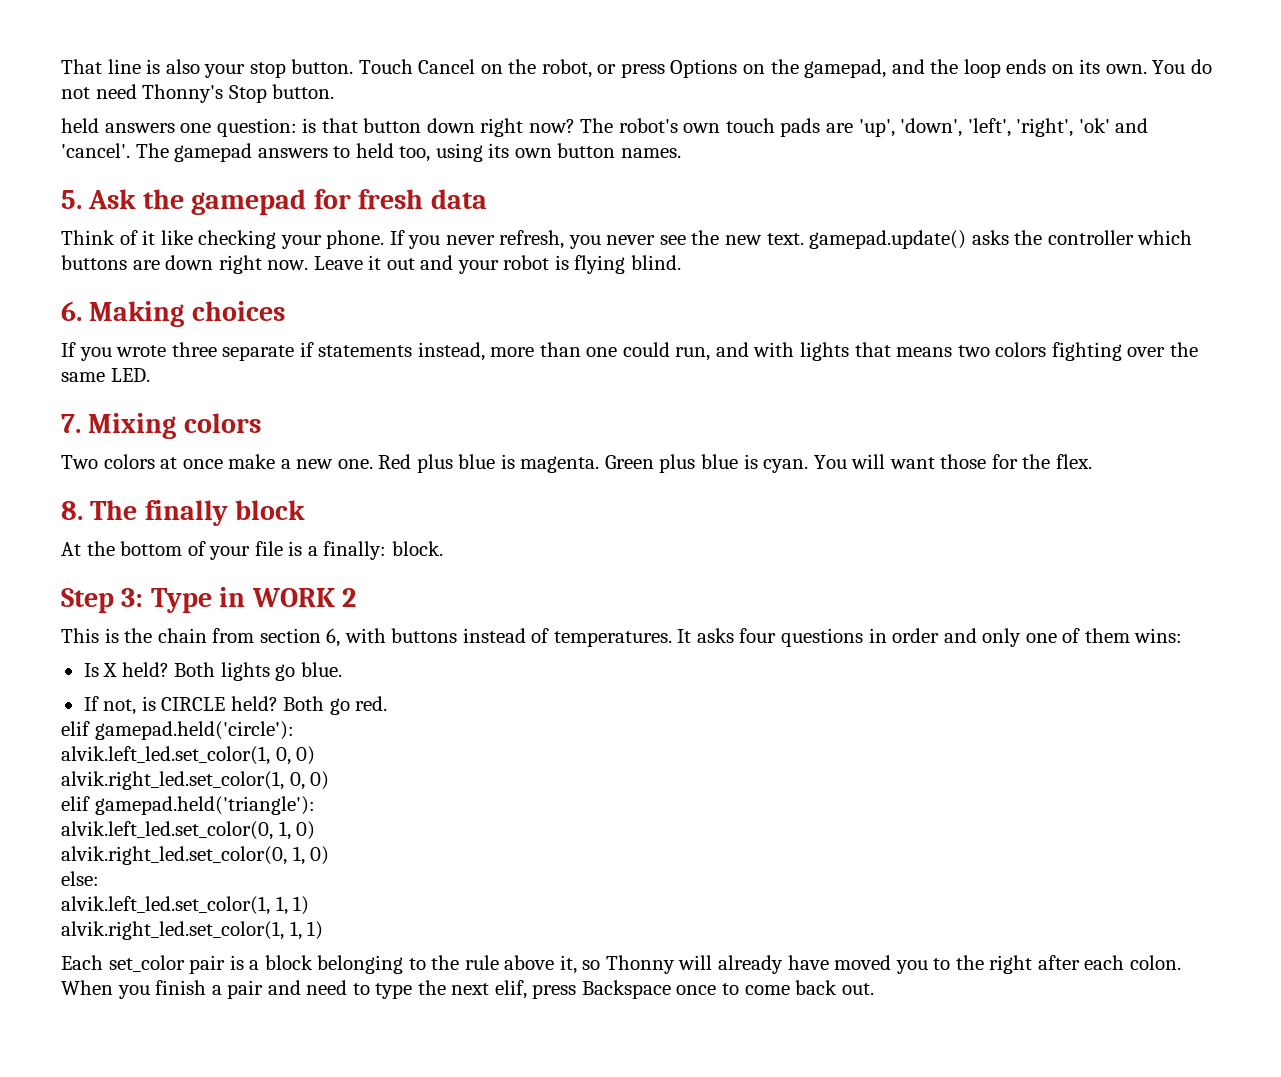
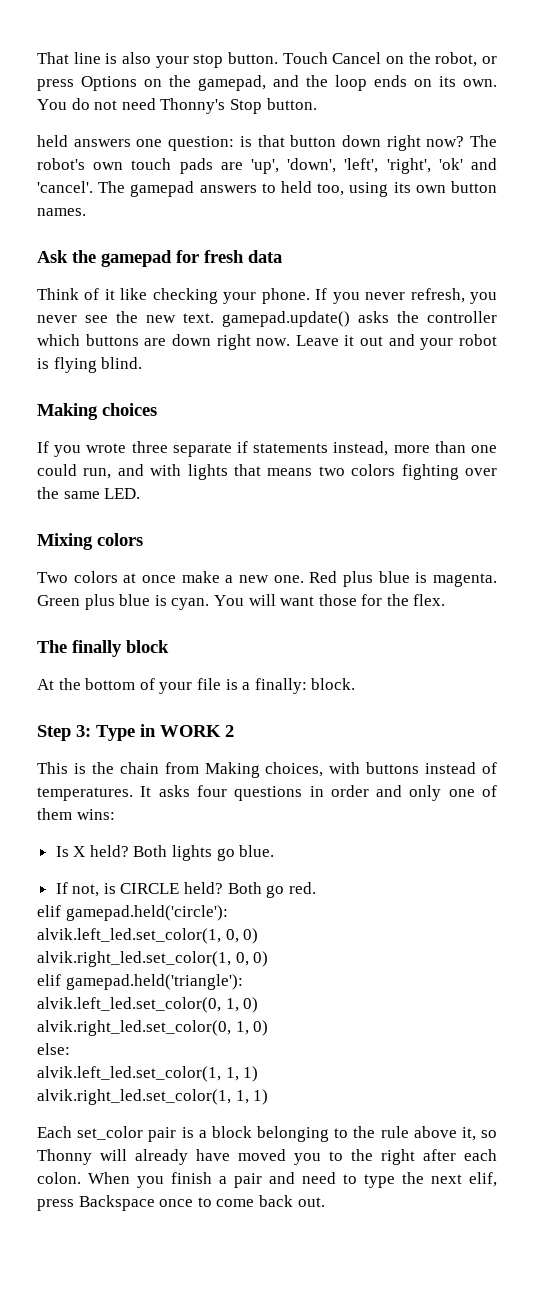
[61,190,82,209] 5. -> (86, 212) none
[61,301,82,321] 6. -> (143, 363) none
[61,414,81,433] 7. -> (141, 493) none
[61,501,83,520] 8. -> (446, 600) none
[259,628,341,647] section 6, -> [204,762,324,778] Making choices,

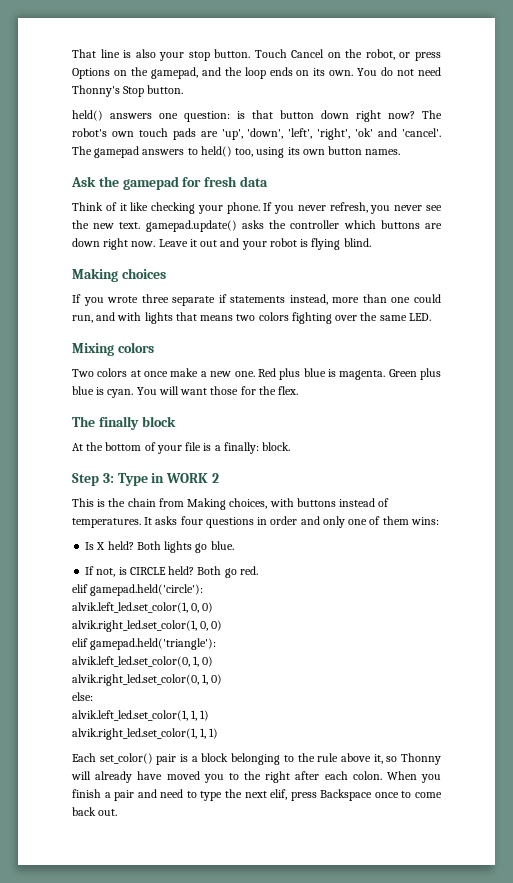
[37,135,68,147] held -> [72,110,103,121] held()
[280,181,312,193] held -> [200,146,232,157] held()
[77,1126,144,1140] set_color -> [99,753,153,764] set_color()

